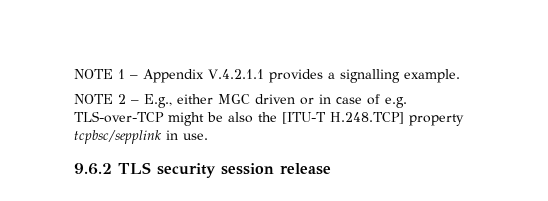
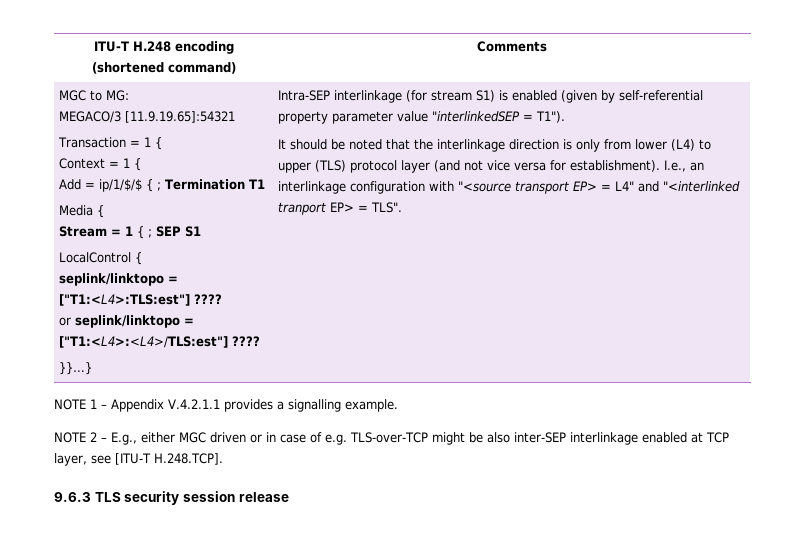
(74, 74) none -> [94,41,234,54] [92,62,236,74] [477,41,547,52] [59,90,130,101] [59,111,236,123] [58,137,163,150] [59,158,142,171] [59,179,266,192] [59,205,105,218] [59,226,202,239] [59,252,143,265] [59,273,179,286] [59,294,223,306] [59,315,195,328] [59,336,261,348] [59,362,93,375] [278,90,704,103] [278,111,566,124] [278,139,712,152] [278,160,705,173] [278,181,741,194] [278,202,403,215] ITU-T H.248 encoding (shortened command) | Comments // MGC to MG: // MEGACO/3 [11.9.19.65]:54321 // Transaction = 1 { // Context = 1 { // Add = ip/1/$/$ { ; Termination T1 // Media { // Stream = 1 { ; SEP S1 // LocalControl { // seplink/linktopo = ["T1:<L4>:TLS:est"] ???? // or seplink/linktopo = ["T1:<L4>:<L4>/TLS:est"] ???? // }}…} | Intra-SEP interlinkage (for stream S1) is enabled (given by self-referential property parameter value "interlinkedSEP = T1"). // It should be noted that the interlinkage direction is only from lower (L4) to upper (TLS) protocol layer (and not vice versa for establishment). I.e., an interlinkage configuration with "<source transport EP> = L4" and "<interlinked tranport EP> = TLS". //
[258,112,464,126] [74,130,208,144] [74,163,112,175] the [ITU-T H.248.TCP] property tcpbsc/sepplink in use. // 9.6.2 -> [513,432,729,445] [54,453,223,466] [54,492,91,502] inter-SEP interlinkage enabled at TCP layer, see [ITU-T H.248.TCP]. // 9.6.3

